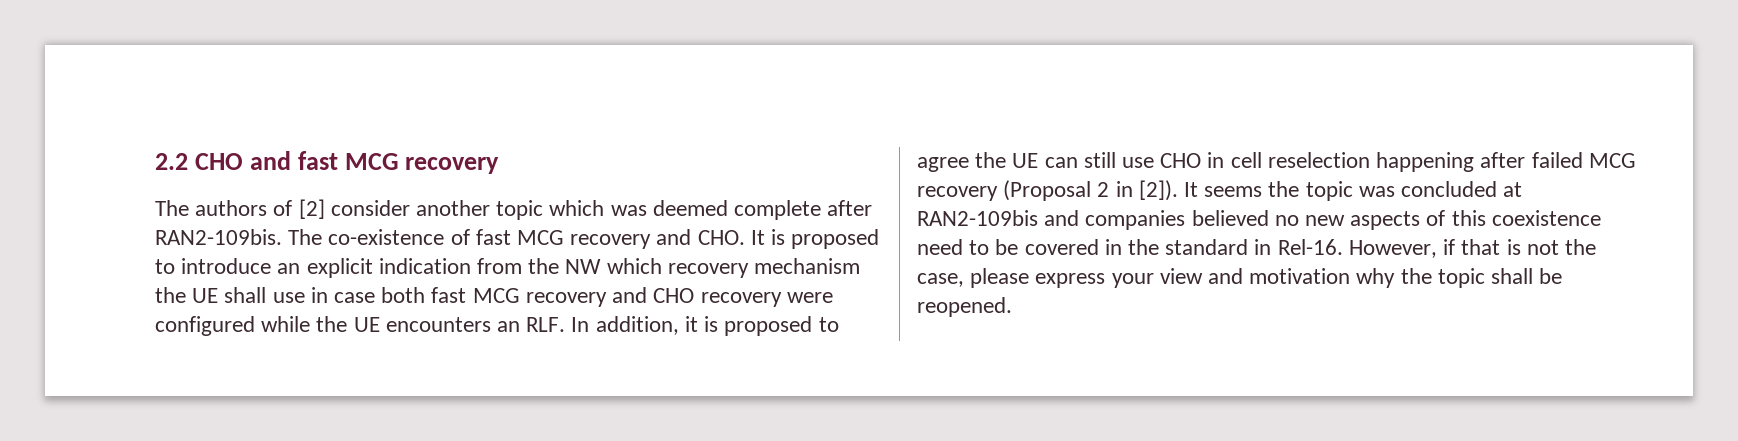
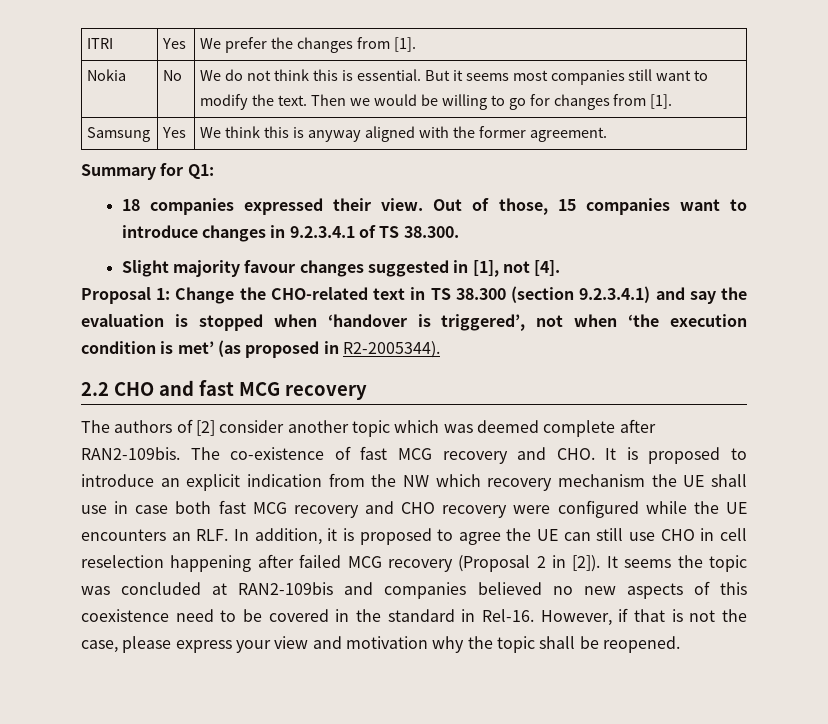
(155, 161) none -> [87,38,114,49] [162,38,187,49] [200,37,417,53] [87,69,127,81] [163,70,183,81] [200,69,709,85] [200,94,673,110] [87,127,151,142] [162,127,187,138] [200,126,607,142] [81,163,214,180] [121,198,748,215] [121,225,459,242] [121,260,561,277] [81,286,748,304] [81,314,748,331] [81,340,440,358] ITRI | Yes | We prefer the changes from [1]. // Nokia | No | We do not think this is essential. But it seems most companies still want to modify the text. Then we would be willing to go for changes from [1]. // Samsung | Yes | We think this is anyway aligned with the former agreement. // Summary for Q1: // 18 companies expressed their view. Out of those, 15 companies want to introduce changes in 9.2.3.4.1 of TS 38.300. // Slight majority favour changes suggested in [1], not [4]. // Proposal 1: Change the CHO-related text in TS 38.300 (section 9.2.3.4.1) and say the evaluation is stopped when ‘handover is triggered’, not when ‘the execution condition is met’ (as proposed in R2-2005344). //

